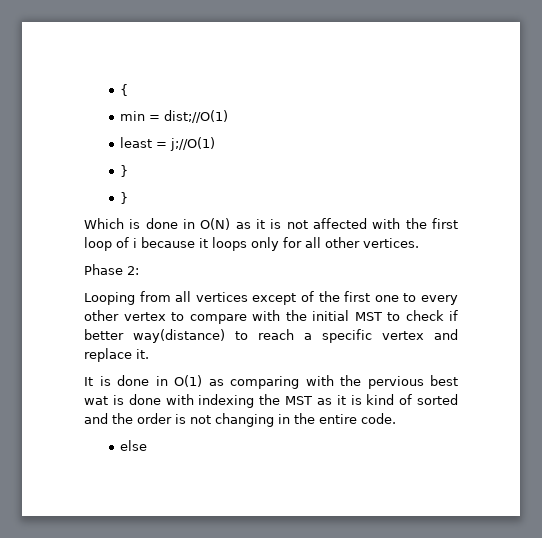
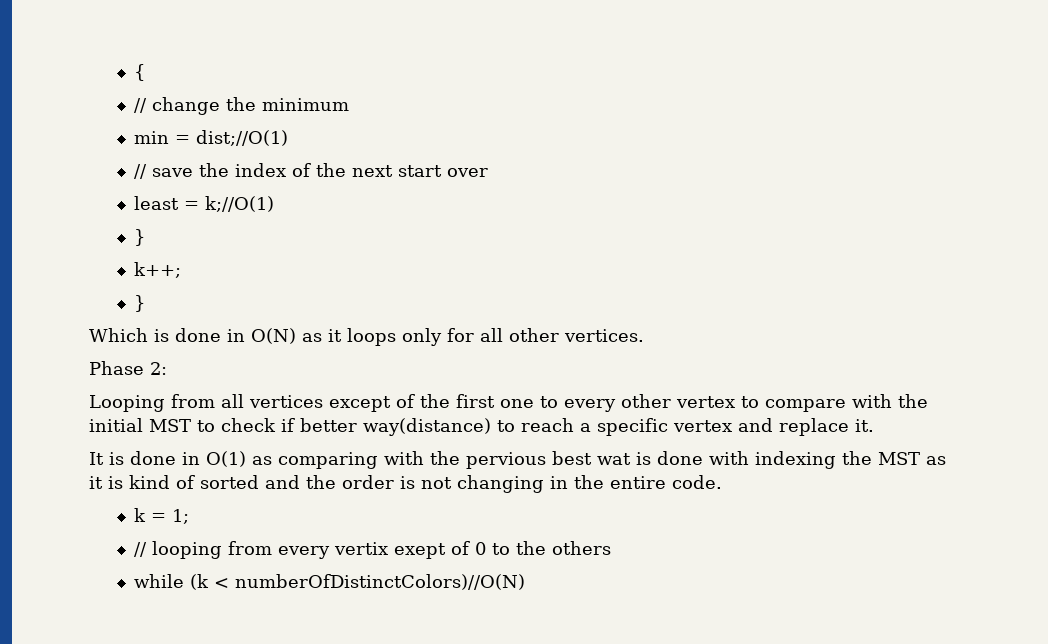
(129, 90) none -> [133,97,349,115] // // change the minimum
(229, 116) none -> [133,163,488,179] // // save the index of the next start over
[170,137,216,151] [120,165,129,177] j;//O(1) // } -> [204,196,274,212] [133,229,145,246] [133,262,181,278] k;//O(1) // } // k++;
[270,218,458,229] [84,237,208,251] is not affected with the first loop of i because it -> (342, 335) none
[120,440,148,451] else -> [133,508,189,524] [133,541,611,559] [133,574,525,590] k = 1; // // looping from every vertix exept of 0 to the others // while (k < numberOfDistinctColors)//O(N)

